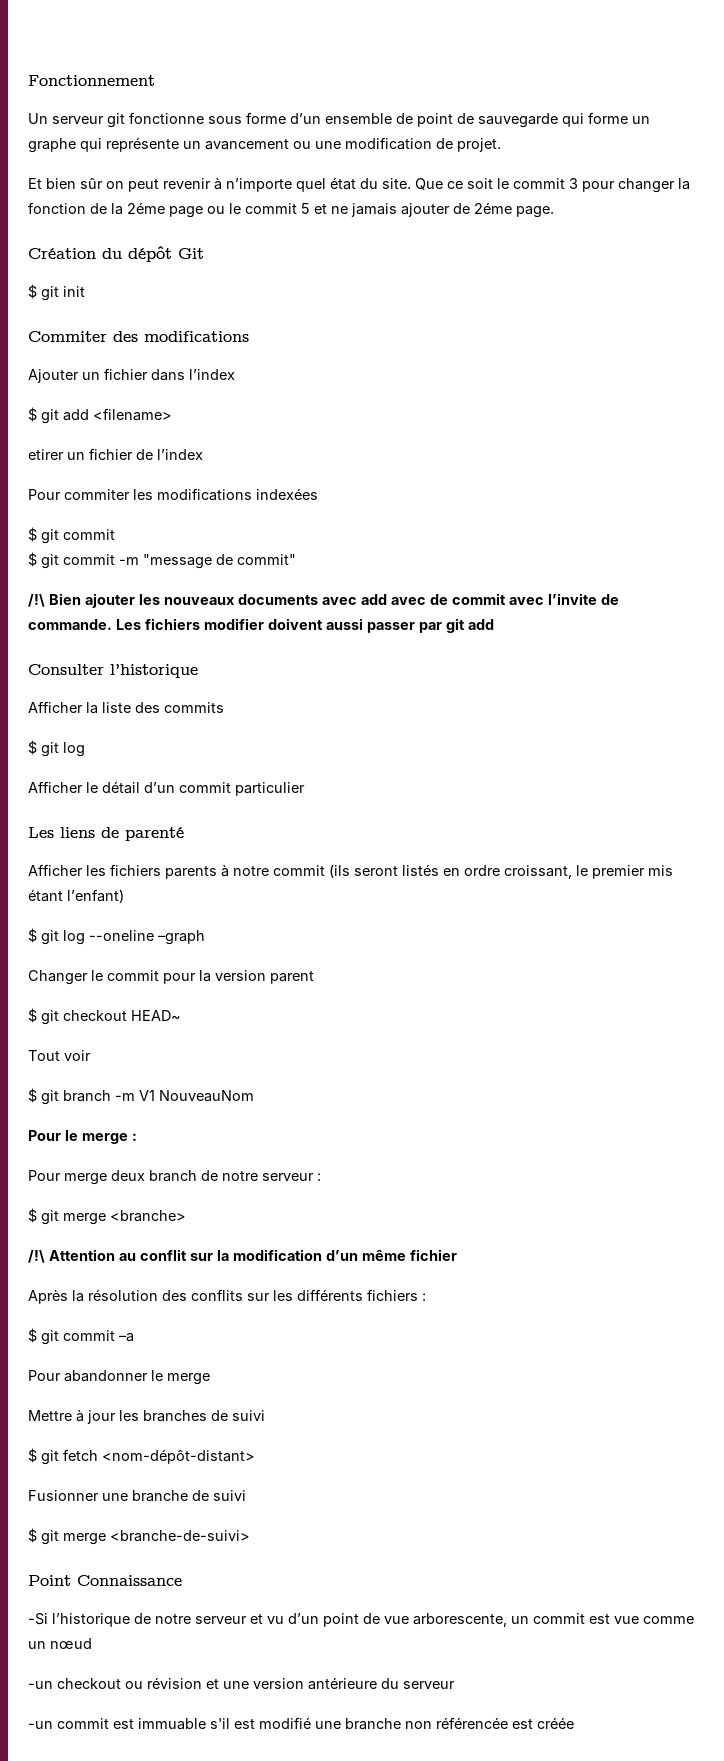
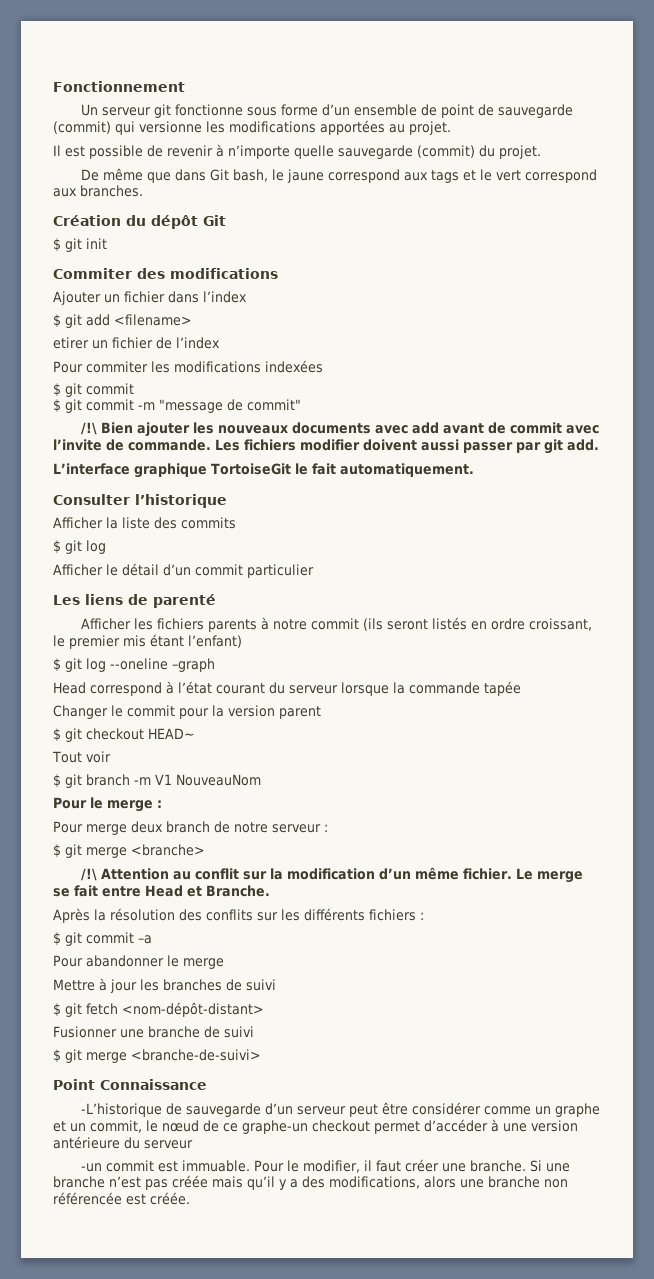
[562,112,650,127] [28,137,501,153] [28,177,690,193] [28,202,554,218] qui forme un graphe qui représente un avancement ou une modification de projet. // Et bien sûr on peut revenir à n’importe quel état du site. Que ce soit le commit 3 pour changer la fonction de la 2éme page ou le commit 5 et ne jamais ajouter de 2éme page. -> [53,120,451,135] [53,144,541,159] [81,168,598,183] [53,185,143,197] (commit) qui versionne les modifications apportées au projet. // Il est possible de revenir à n’importe quelle sauvegarde (commit) du projet. // De même que dans Git bash, le jaune correspond aux tags et le vert correspond aux branches.
[391,597,426,605] avec -> [443,423,485,434] avant
[468,619,494,630] add -> [567,439,599,451] [53,463,474,478] add. // L’interface graphique TortoiseGit le fait automatiquement.
(205, 937) none -> [53,681,521,696] // Head correspond à l’état courant du serveur lorsque la commande tapée
[410,1249,457,1261] fichier -> [463,868,584,883] [53,885,270,897] fichier. Le merge se fait entre Head et Branche.
[28,1613,694,1627] [28,1638,92,1649] [28,1677,219,1689] -Si l’historique de notre serveur et vu d’un point de vue arborescente, un commit est vue comme un nœud // -un checkout ou révision et -> [81,1102,601,1117] [53,1119,499,1134] -L’historique de sauvegarde d’un serveur peut être considérer comme un graphe et un commit, le nœud de ce graphe-un checkout permet d’accéder à
[138,1717,311,1730] immuable s'il est modifié -> [182,1159,571,1173] [53,1175,456,1190] immuable. Pour le modifier, il faut créer une branche. Si une branche n’est pas créée mais qu’il y a des modifications, alors
[537,1717,574,1729] créée -> [150,1192,190,1205] créée.

